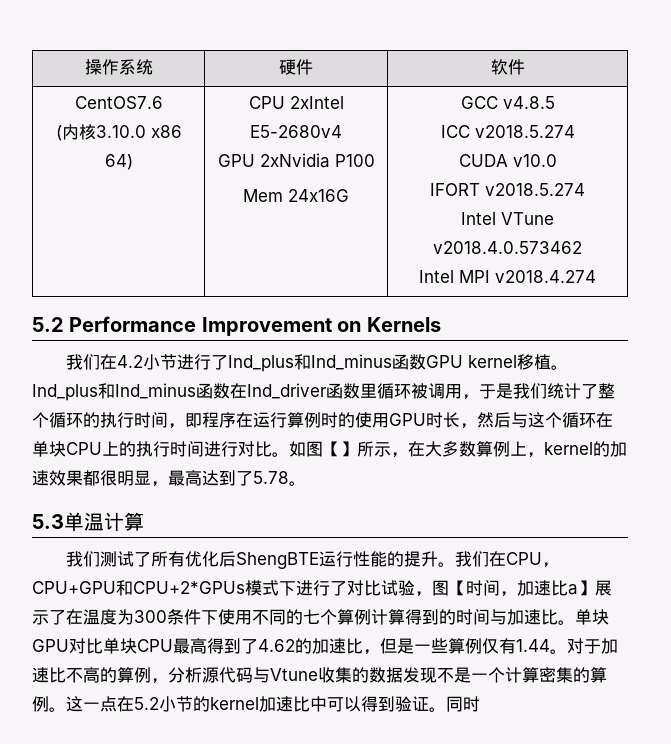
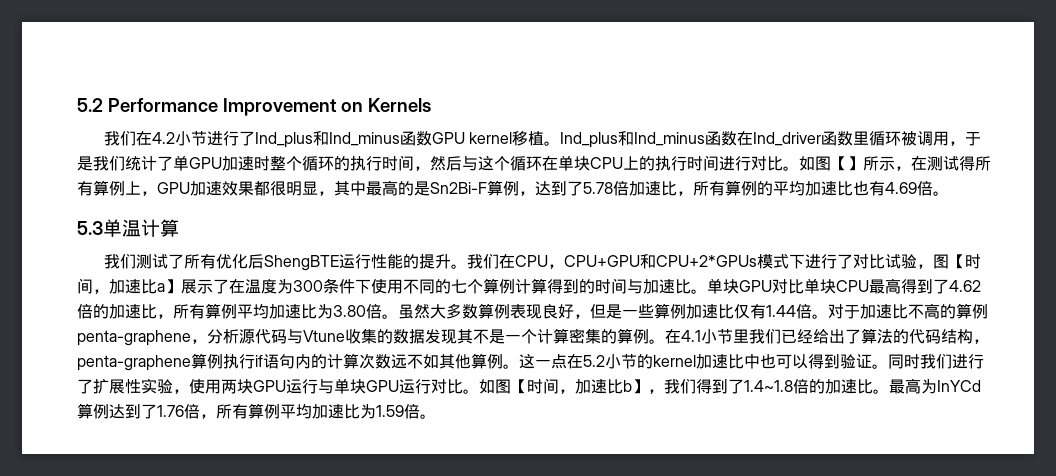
[84,59,153,75] [279,59,313,75] [490,59,525,75] [74,96,163,109] [55,124,182,141] [104,154,133,170] [248,96,344,109] [250,125,342,138] [217,153,375,168] [243,189,349,202] [460,96,555,109] [440,125,575,138] [458,154,557,167] [430,183,585,196] [461,212,554,225] [433,241,582,254] [419,270,596,283] 操作系统 | 硬件 | 软件 // CentOS7.6 // (内核3.10.0 x86 64) | CPU 2xIntel E5-2680v4 // GPU 2xNvidia P100 // Mem 24x16G | GCC v4.8.5 // ICC v2018.5.274 // CUDA v10.0 // IFORT v2018.5.274 // Intel VTune v2018.4.0.573462 // Intel MPI v2018.4.274 // -> (77, 105) none
(598, 391) none -> [173,155,270,171] 单GPU加速时
[185,412,477,429] 即程序在运行算例时的使用GPU时长， -> (430, 168) none
[425,441,476,457] 大多数 -> [927,156,991,171] [77,181,93,196] 测试得所有
[544,441,610,457] kernel的 -> [157,182,190,194] GPU
[168,470,289,486] 最高达到了5.78 -> [334,180,933,196] 其中最高的是Sn2Bi-F算例，达到了5.78倍加速比，所有算例的平均加速比也有4.69倍
(295, 645) none -> [77,304,93,319] 倍
(380, 652) none -> [173,303,590,319] 所有算例平均加速比为3.80倍。虽然大多数算例表现良好，
(482, 646) none -> [686,304,734,319] 加速比
(550, 645) none -> [796,304,812,319] 倍
(151, 675) none -> [77,330,191,346] penta-graphene
(437, 675) none -> [457,329,473,344] 其
(66, 709) none -> [665,328,989,344] [77,353,519,371] 在4.1小节里我们已经给出了算法的代码结构，penta-graphene算例执行if语句内的计算次数远不如其他算例。
(327, 704) none -> [760,354,776,369] 也
(480, 704) none -> [920,354,984,369] [77,378,981,394] [77,403,436,419] 我们进行了扩展性实验，使用两块GPU运行与单块GPU运行对比。如图【时间，加速比b】，我们得到了1.4~1.8倍的加速比。最高为InYCd算例达到了1.76倍，所有算例平均加速比为1.59倍。

